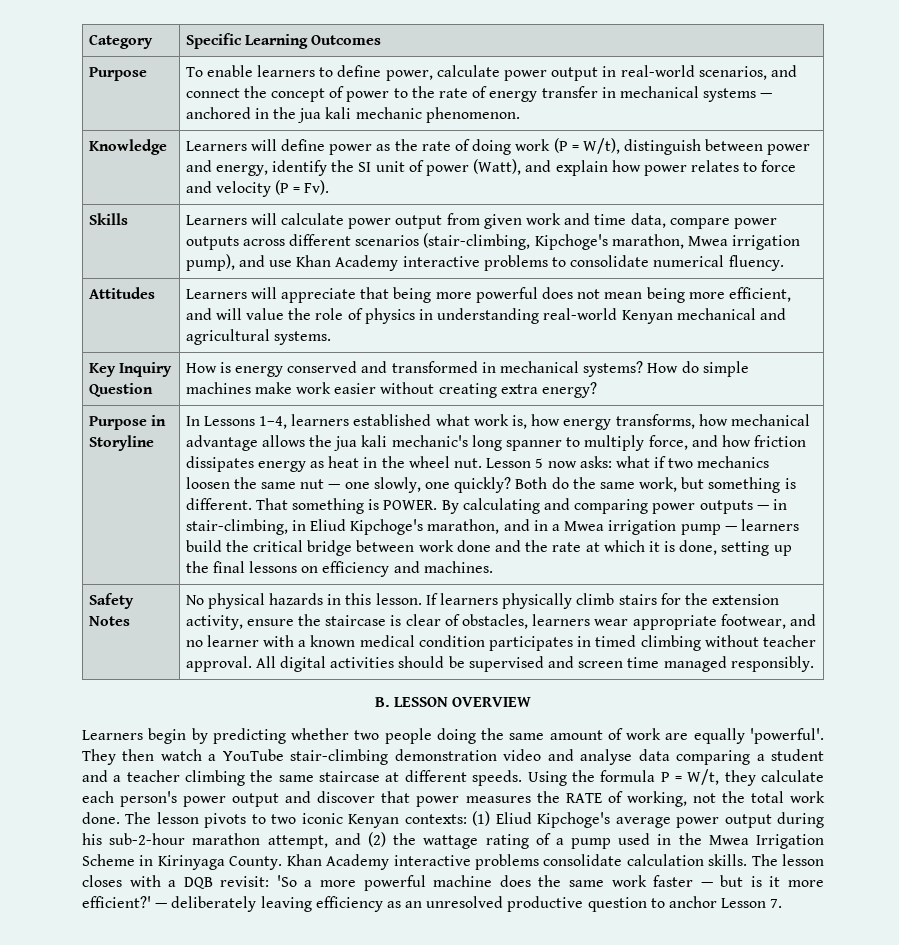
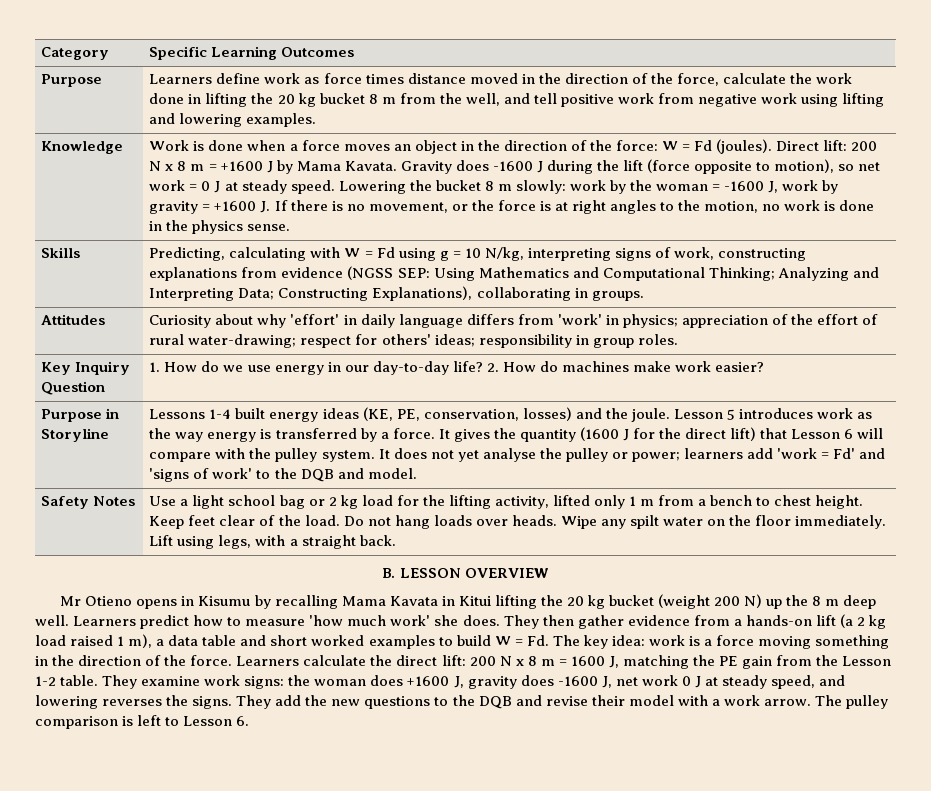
[185,65,797,81] [185,86,773,102] [185,107,520,123] [88,139,167,155] [185,138,811,155] [185,159,797,176] [185,180,330,197] [88,213,128,225] [185,213,777,229] [185,233,801,250] [185,254,784,271] [88,287,155,299] [185,287,791,303] [185,308,786,324] [185,329,331,345] [88,362,172,377] [88,383,153,397] [185,361,749,377] [185,382,597,398] [88,415,166,430] [88,435,154,451] [185,414,810,430] [185,435,807,451] [185,456,770,472] [185,477,796,493] [185,498,787,514] [185,519,799,535] [185,540,792,556] [185,561,493,577] [88,593,134,609] [88,616,130,626] [185,593,780,609] [185,614,816,630] [185,635,816,651] [185,656,814,672] [374,697,532,707] [82,728,824,744] [82,749,824,765] [82,769,825,786] [82,791,825,807] [82,811,824,828] [82,832,824,849] [82,854,824,870] [82,875,824,891] [82,896,783,912] To enable learners to define power, calculate power output in real-world scenarios, and connect the concept of power to the rate of energy transfer in mechanical systems — anchored in the jua kali mechanic phenomenon. // Knowledge | Learners will define power as the rate of doing work (P = W/t), distinguish between power and energy, identify the SI unit of power (Watt), and explain how power relates to force and velocity (P = Fv). // Skills | Learners will calculate power output from given work and time data, compare power outputs across different scenarios (stair-climbing, Kipchoge's marathon, Mwea irrigation pump), and use Khan Academy interactive problems to consolidate numerical fluency. // Attitudes | Learners will appreciate that being more powerful does not mean being more efficient, and will value the role of physics in understanding real-world Kenyan mechanical and agricultural systems. // Key Inquiry Question | How is energy conserved and transformed in mechanical systems? How do simple machines make work easier without creating extra energy? // Purpose in Storyline | In Lessons 1–4, learners established what work is, how energy transforms, how mechanical advantage allows the jua kali mechanic's long spanner to multiply force, and how friction dissipates energy as heat in the wheel nut. Lesson 5 now asks: what if two mechanics loosen the same nut — one slowly, one quickly? Both do the same work, but something is different. That something is POWER. By calculating and comparing power outputs — in stair-climbing, in Eliud Kipchoge's marathon, and in a Mwea irrigation pump — learners build the critical bridge between work done and the rate at which it is done, setting up the final lessons on efficiency and machines. // Safety Notes | No physical hazards in this lesson. If learners physically climb stairs for the extension activity, ensure the staircase is clear of obstacles, learners wear appropriate footwear, and no learner with a known medical condition participates in timed climbing without teacher approval. All digital activities should be supervised and screen time managed responsibly. // B. LESSON OVERVIEW // Learners begin by predicting whether two people doing the same amount of work are equally 'powerful'. They then watch a YouTube stair-climbing demonstration video and analyse data comparing a student and a teacher climbing the same staircase at different speeds. Using the formula P = W/t, they calculate each person's power output and discover that power measures the RATE of working, not the total work done. The lesson pivots to two iconic Kenyan contexts: (1) Eliud Kipchoge's average power output during his sub-2-hour marathon attempt, and (2) the wattage rating of a pump used in the Mwea Irrigation Scheme in Kirinyaga County. Khan Academy interactive problems consolidate calculation skills. The lesson closes with a DQB revisit: 'So a more powerful machine does the same work faster — but is it more efficient?' — deliberately leaving efficiency as an unresolved productive question to anchor Lesson 7. -> [149,73,853,86] [149,93,885,107] [149,113,317,127] [41,141,124,154] [149,139,878,154] [149,159,881,174] [149,180,839,194] [149,200,875,214] [149,220,291,234] [41,247,81,258] [149,247,807,261] [149,266,879,281] [149,286,644,301] [41,314,106,325] [149,314,879,328] [149,334,678,348] [41,361,131,375] [41,381,106,395] [149,361,765,375] [41,408,120,422] [41,428,110,442] [149,407,873,422] [149,427,884,442] [149,448,886,462] [149,468,417,482] [41,496,136,509] [149,495,864,509] [149,515,887,529] [149,535,396,549] [382,568,549,578] [60,594,877,609] [35,614,887,629] [35,634,890,649] [35,655,892,669] [35,675,846,689] [35,695,889,709] [35,715,250,729] Learners define work as force times distance moved in the direction of the force, calculate the work done in lifting the 20 kg bucket 8 m from the well, and tell positive work from negative work using lifting and lowering examples. // Knowledge | Work is done when a force moves an object in the direction of the force: W = Fd (joules). Direct lift: 200 N x 8 m = +1600 J by Mama Kavata. Gravity does -1600 J during the lift (force opposite to motion), so net work = 0 J at steady speed. Lowering the bucket 8 m slowly: work by the woman = -1600 J, work by gravity = +1600 J. If there is no movement, or the force is at right angles to the motion, no work is done in the physics sense. // Skills | Predicting, calculating with W = Fd using g = 10 N/kg, interpreting signs of work, constructing explanations from evidence (NGSS SEP: Using Mathematics and Computational Thinking; Analyzing and Interpreting Data; Constructing Explanations), collaborating in groups. // Attitudes | Curiosity about why 'effort' in daily language differs from 'work' in physics; appreciation of the effort of rural water-drawing; respect for others' ideas; responsibility in group roles. // Key Inquiry Question | 1. How do we use energy in our day-to-day life? 2. How do machines make work easier? // Purpose in Storyline | Lessons 1-4 built energy ideas (KE, PE, conservation, losses) and the joule. Lesson 5 introduces work as the way energy is transferred by a force. It gives the quantity (1600 J for the direct lift) that Lesson 6 will compare with the pulley system. It does not yet analyse the pulley or power; learners add 'work = Fd' and 'signs of work' to the DQB and model. // Safety Notes | Use a light school bag or 2 kg load for the lifting activity, lifted only 1 m from a bench to chest height. Keep feet clear of the load. Do not hang loads over heads. Wipe any spilt water on the floor immediately. Lift using legs, with a straight back. // B. LESSON OVERVIEW // Mr Otieno opens in Kisumu by recalling Mama Kavata in Kitui lifting the 20 kg bucket (weight 200 N) up the 8 m deep well. Learners predict how to measure 'how much work' she does. They then gather evidence from a hands-on lift (a 2 kg load raised 1 m), a data table and short worked examples to build W = Fd. The key idea: work is a force moving something in the direction of the force. Learners calculate the direct lift: 200 N x 8 m = 1600 J, matching the PE gain from the Lesson 1-2 table. They examine work signs: the woman does +1600 J, gravity does -1600 J, net work 0 J at steady speed, and lowering reverses the signs. They add the new questions to the DQB and revise their model with a work arrow. The pulley comparison is left to Lesson 6.

